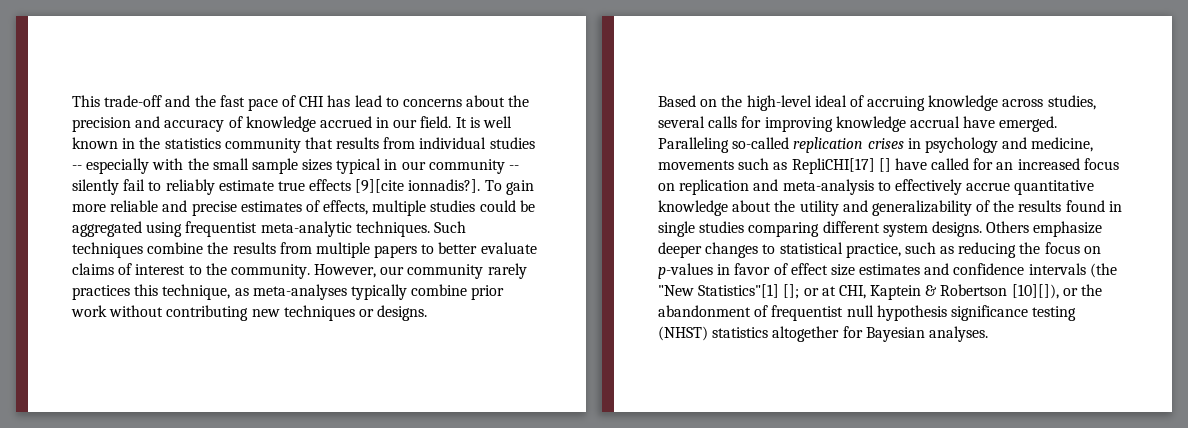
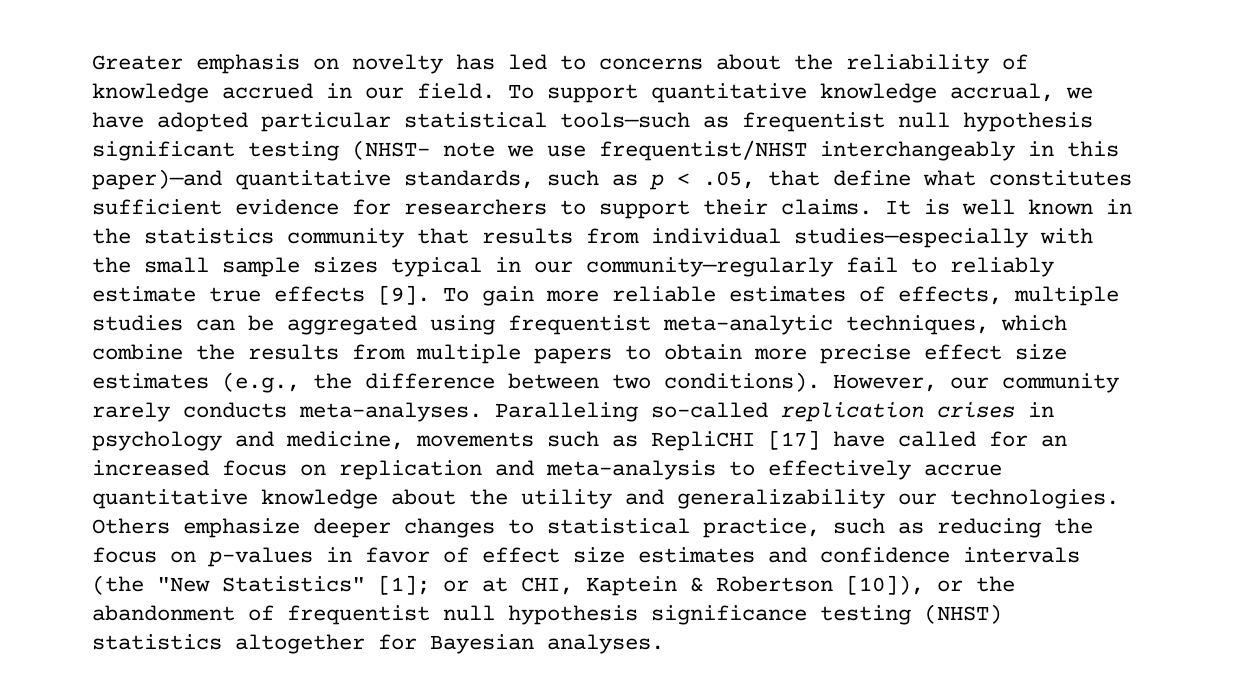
[72,95,382,111] This trade-off and the fast pace of CHI has lead -> [92,54,547,74] Greater emphasis on novelty has led
[72,116,225,132] precision and accuracy -> [846,54,989,74] reliability
(452, 122) none -> [508,83,1093,103] [92,112,1093,132] [92,140,1119,161] [92,169,1132,190] [92,199,872,219] To support quantitative knowledge accrual, we have adopted particular statistical tools—such as frequentist null hypothesis significant testing (NHST- note we use frequentist/NHST interchangeably in this paper)—and quantitative standards, such as p < .05, that define what constitutes sufficient evidence for researchers to support their claims.
[489,137,535,149] [72,158,150,174] studies -- especially -> [794,228,1028,248] studies—especially
[428,159,520,174] [72,179,119,195] community -- silently -> [586,257,833,277] community—regularly
[355,179,481,193] [9][cite ionnadis?]. -> [378,285,430,305] [9].
[162,200,237,216] and precise -> (716, 294) none
[479,200,516,212] could -> [196,319,235,331] can
[355,221,466,237] [72,242,143,258] techniques. Such techniques -> [846,315,1067,335] techniques, which
[438,242,537,254] [72,263,527,279] [72,284,505,300] [71,305,428,321] [658,95,1096,111] [658,116,1058,132] better evaluate claims of interest to the community. However, our community rarely practices this technique, as meta-analyses typically combine prior work without contributing new techniques or designs. // Based on the high-level ideal of accruing knowledge across studies, several calls for improving knowledge accrual have emerged. -> [664,344,1067,364] [92,372,1119,393] [92,402,482,422] obtain more precise effect size estimates (e.g., the difference between two conditions). However, our community rarely conducts meta-analyses.
[791,158,891,174] RepliCHI[17] [] -> [651,430,820,451] RepliCHI [17]
[976,200,1122,212] [658,221,982,237] of the results found in single studies comparing different system designs. -> [898,489,1119,509] our technologies.
[698,284,800,299] Statistics"[1] []; -> [222,575,430,595] Statistics" [1];
[1011,284,1059,299] [10][]), -> [846,575,924,595] [10]),

